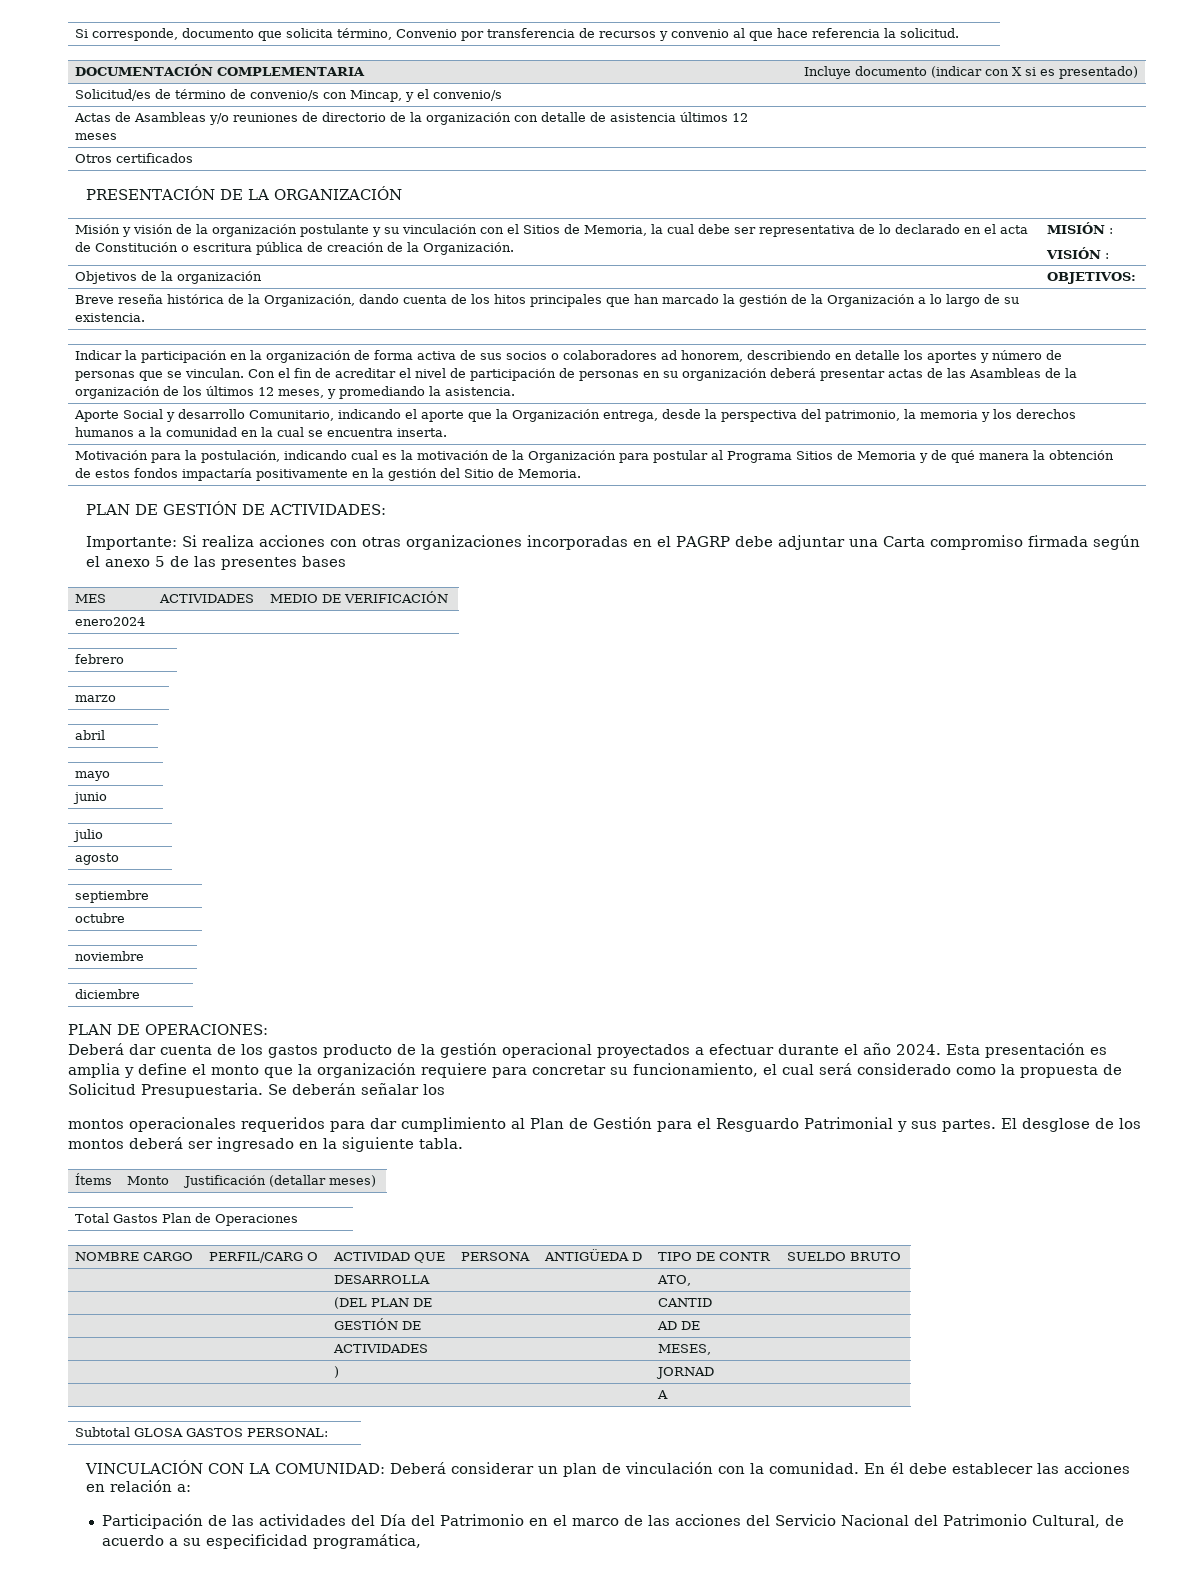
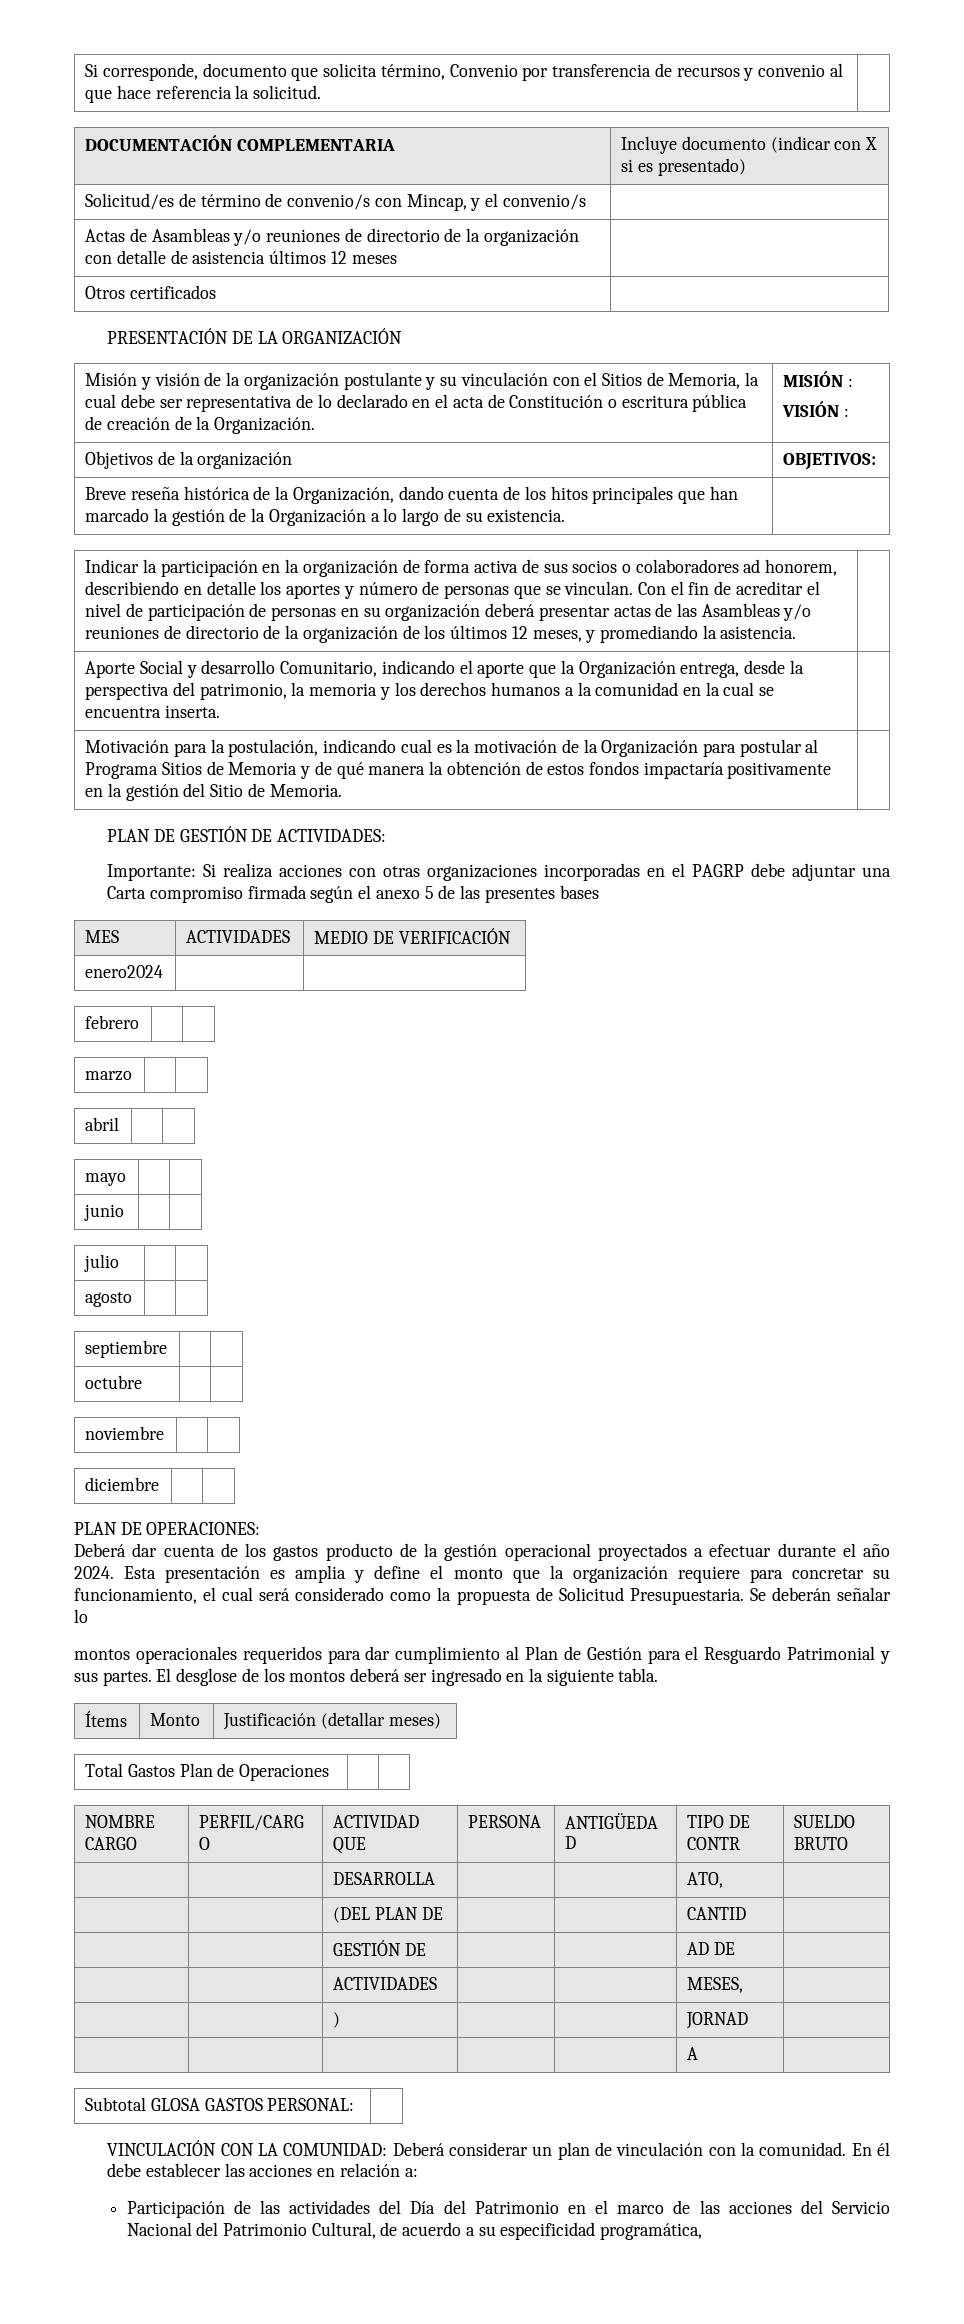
(1042, 373) none -> [783,604,812,621] [85,625,259,639] y/o reuniones de directorio
[423,1084,445,1095] los -> [74,1609,88,1623] lo

